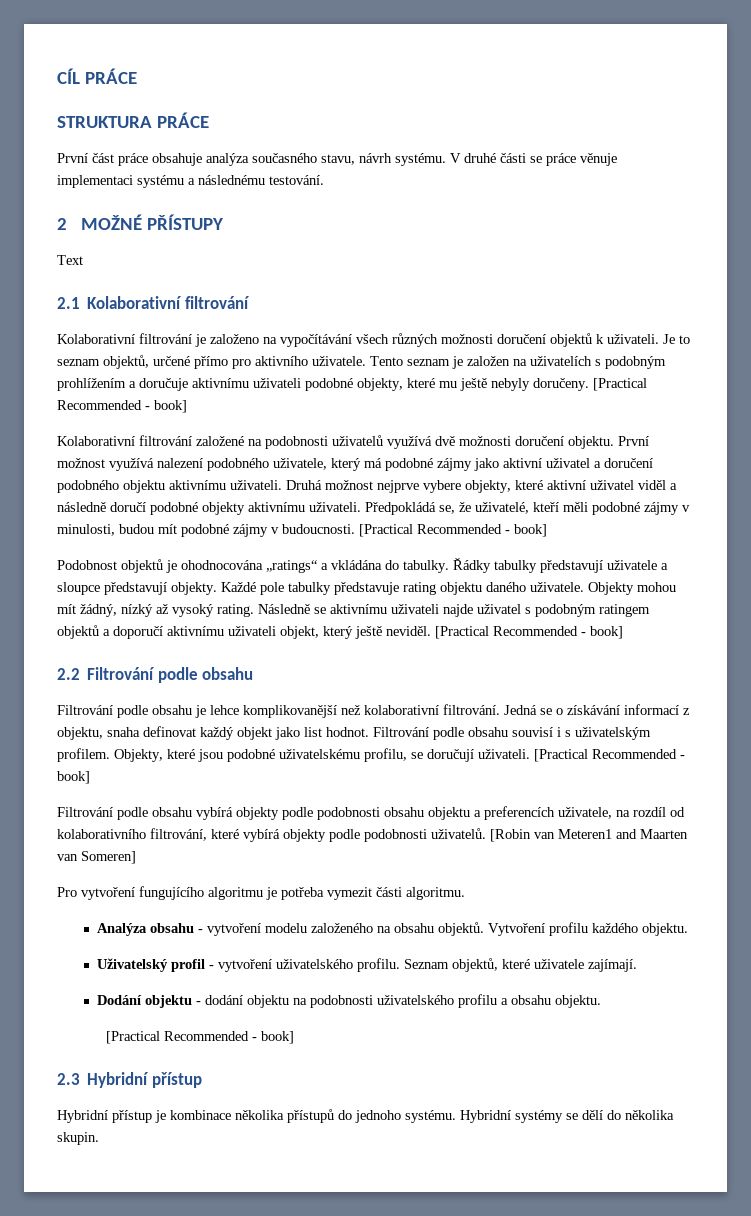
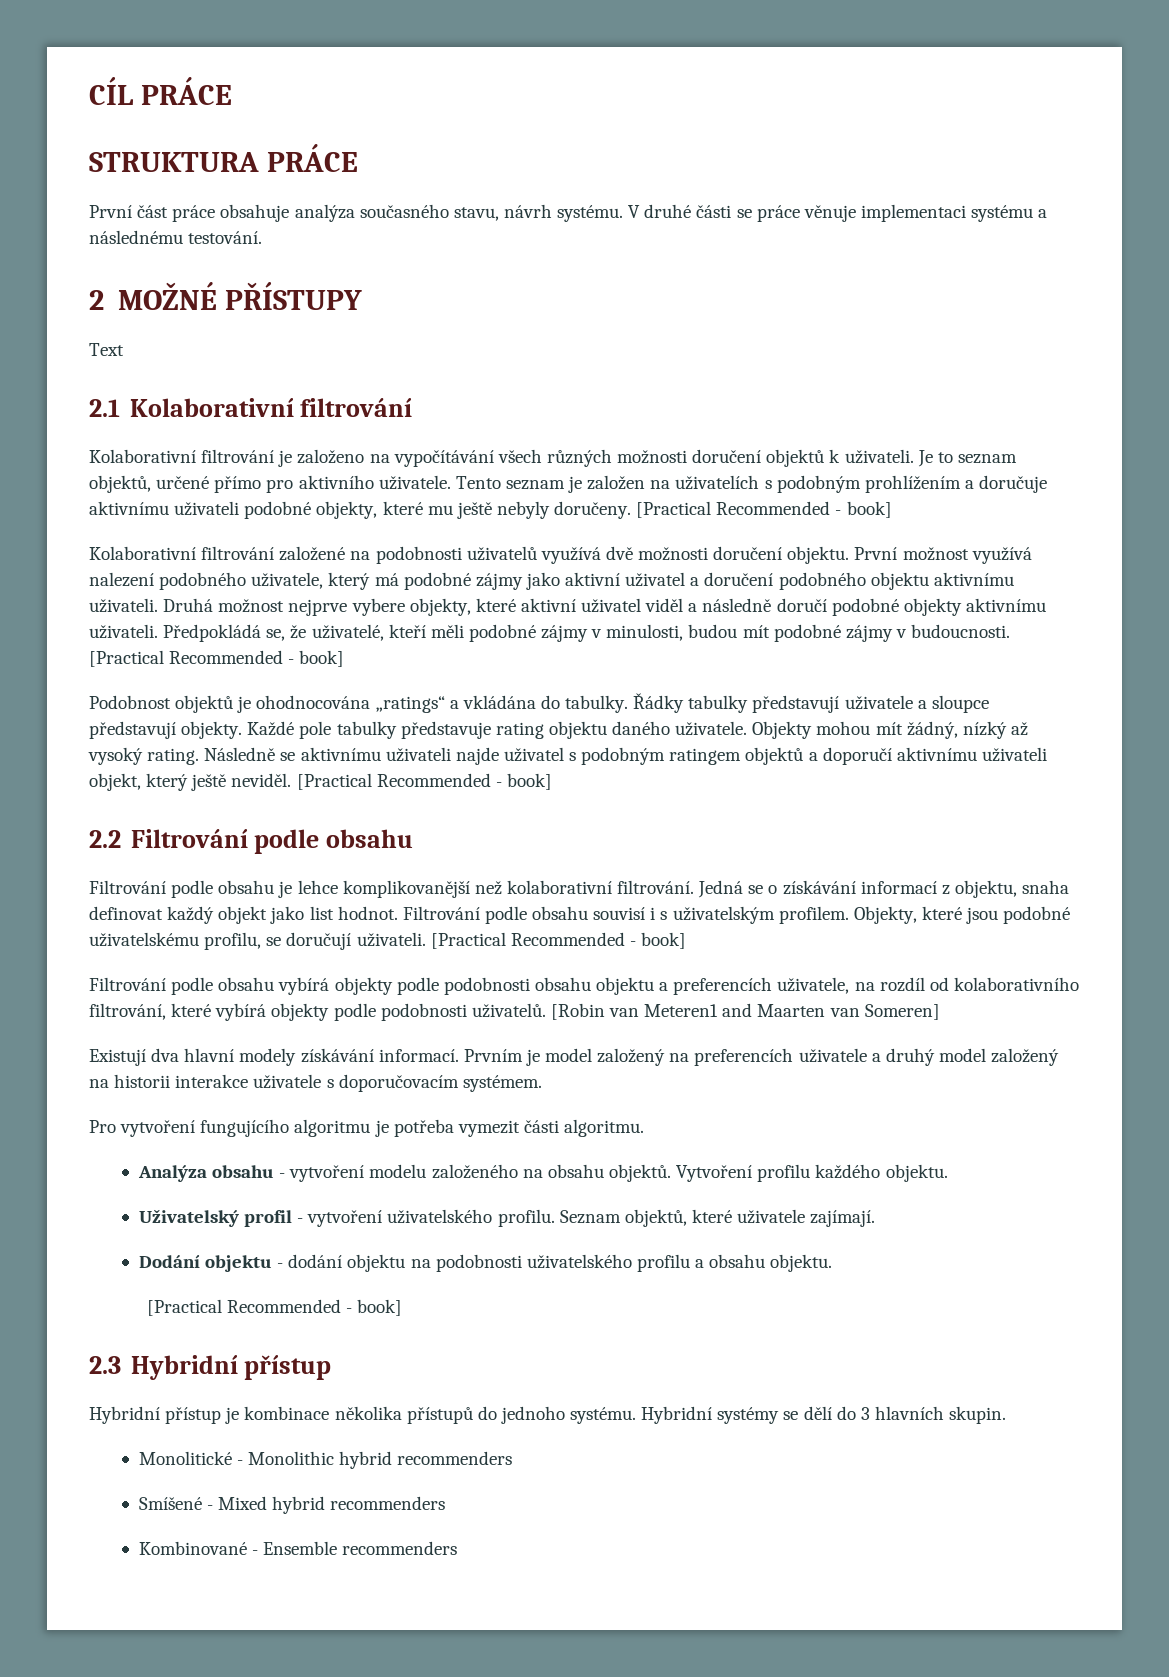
(136, 857) none -> [89,1048,1060,1066] [89,1074,542,1092] // Existují dva hlavní modely získávání informací. Prvním je model založený na preferencích uživatele a druhý model založený na historii interakce uživatele s doporučovacím systémem.
[625,1110,674,1120] několika -> [860,1406,944,1420] 3 hlavních
(99, 1138) none -> [138,1451,513,1469] [138,1496,446,1514] [138,1541,458,1555] // Monolitické - Monolithic hybrid recommenders // Smíšené - Mixed hybrid recommenders // Kombinované - Ensemble recommenders

